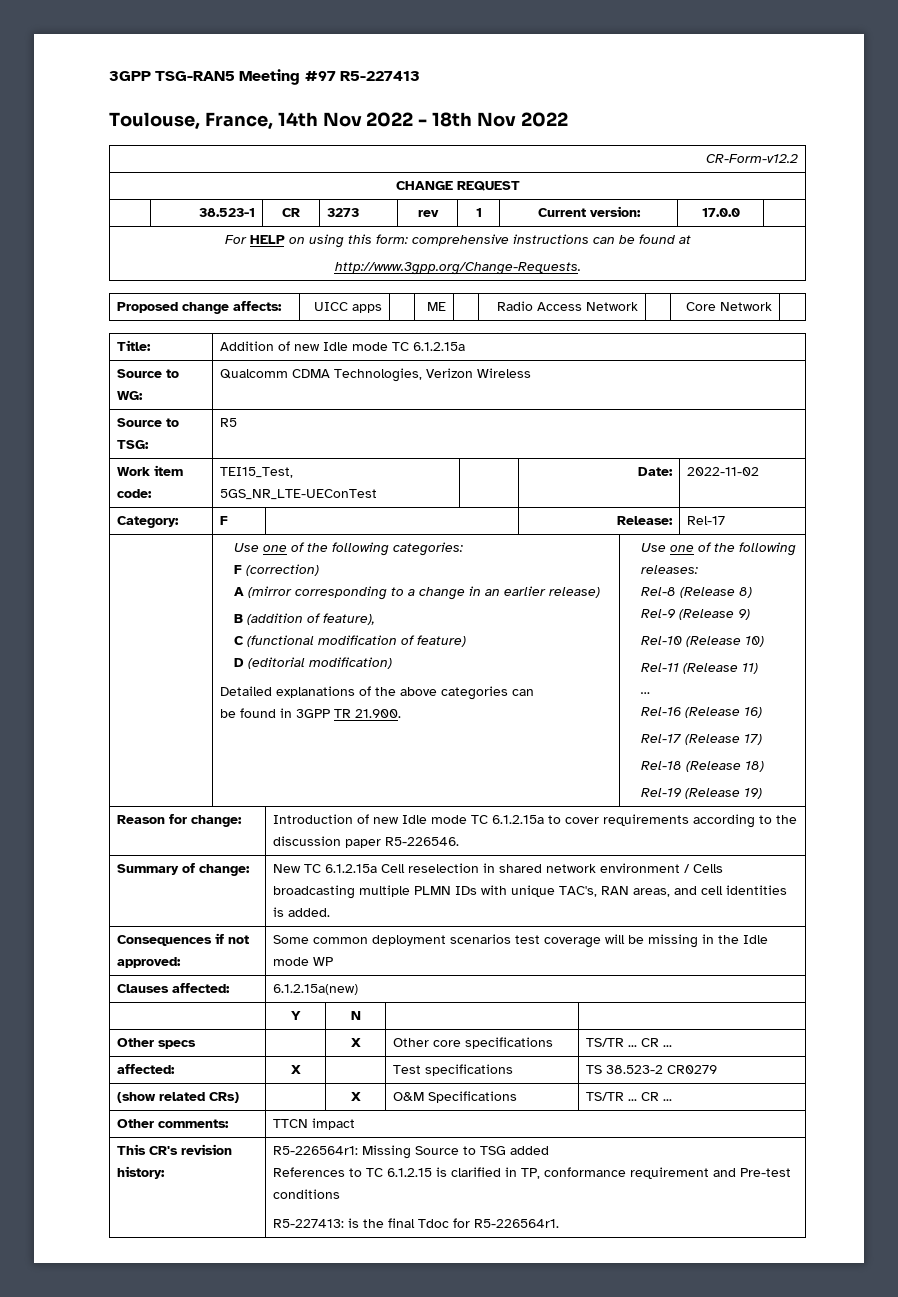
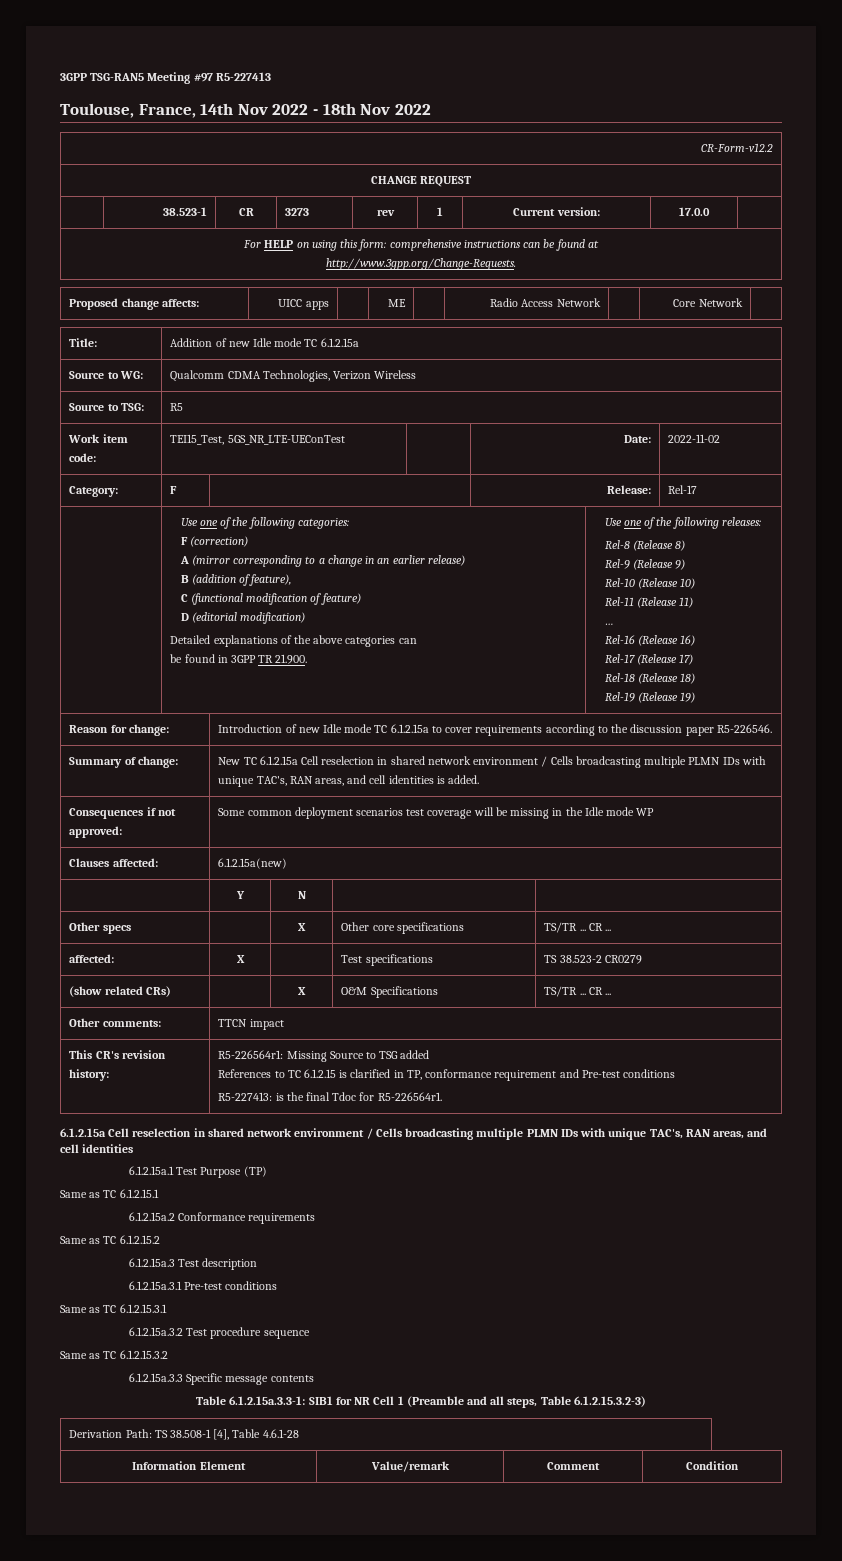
(560, 1223) none -> [60,1128,768,1140] [60,1144,134,1153] [128,1166,267,1178] [60,1189,159,1198] [128,1212,316,1224] [60,1235,160,1244] [128,1258,258,1270] [128,1281,278,1290] [60,1304,167,1313] [128,1327,310,1339] [60,1350,168,1359] [128,1373,314,1385] [196,1396,646,1408] [69,1429,299,1440] [132,1461,246,1470] [370,1461,450,1472] [547,1462,600,1470] [686,1461,739,1470] // 6.1.2.15a Cell reselection in shared network environment / Cells broadcasting multiple PLMN IDs with unique TAC's, RAN areas, and cell identities // 6.1.2.15a.1 Test Purpose (TP) // Same as TC 6.1.2.15.1 // 6.1.2.15a.2 Conformance requirements // Same as TC 6.1.2.15.2 // 6.1.2.15a.3 Test description // 6.1.2.15a.3.1 Pre-test conditions // Same as TC 6.1.2.15.3.1 // 6.1.2.15a.3.2 Test procedure sequence // Same as TC 6.1.2.15.3.2 // 6.1.2.15a.3.3 Specific message contents // Table 6.1.2.15a.3.3-1: SIB1 for NR Cell 1 (Preamble and all steps, Table 6.1.2.15.3.2-3) // Derivation Path: TS 38.508-1 [4], Table 4.6.1-28 // Information Element | Value/remark | Comment | Condition

